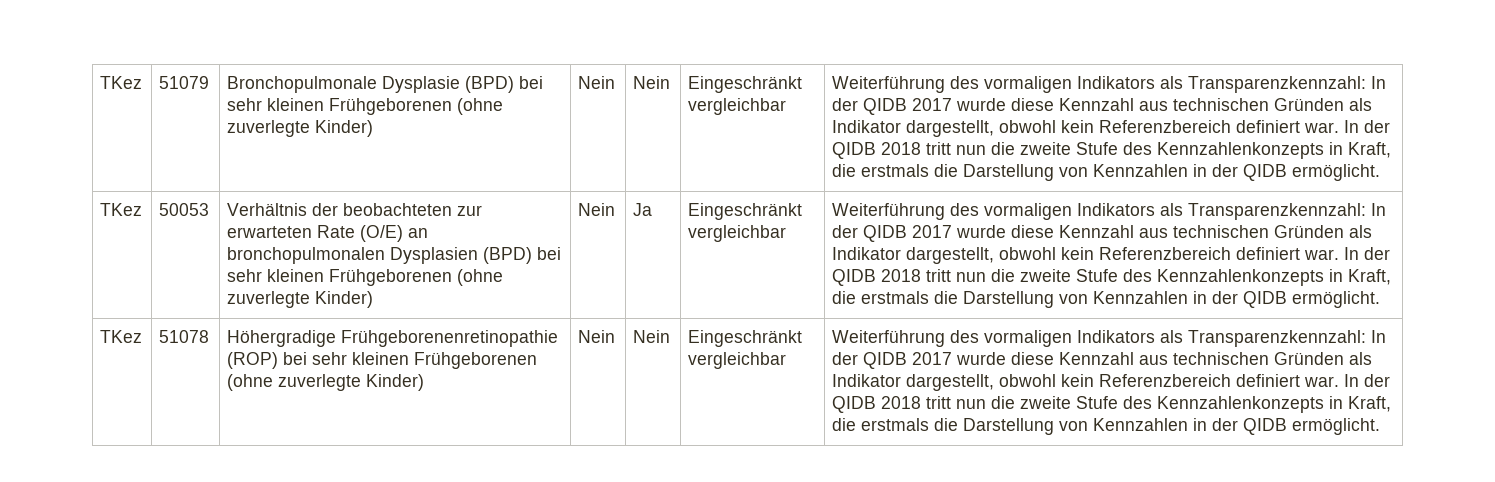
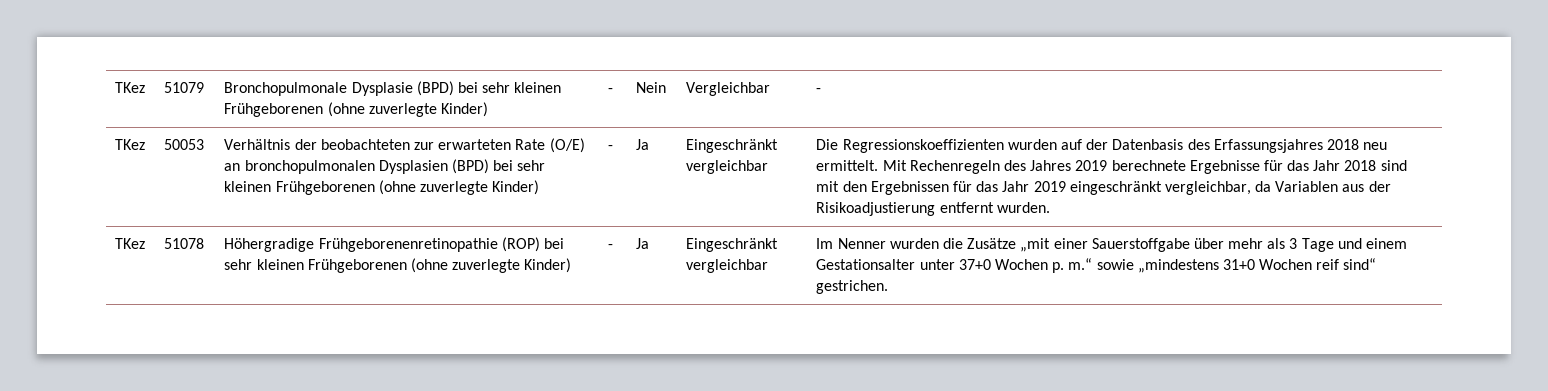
[578,76,616,89] [633,76,671,89] [688,76,803,93] [688,98,787,115] [832,76,1387,93] [832,98,1373,115] [832,120,1391,137] [832,142,1392,159] [832,164,1381,181] Nein | Nein | Eingeschränkt vergleichbar | Weiterführung des vormaligen Indikators als Transparenzkennzahl: In der QIDB 2017 wurde diese Kennzahl aus technischen Gründen als Indikator dargestellt, obwohl kein Referenzbereich definiert war. In der QIDB 2018 tritt nun die zweite Stufe des Kennzahlenkonzepts in Kraft, die erstmals die Darstellung von Kennzahlen in der QIDB ermöglicht. -> [608,88,614,93] [636,82,667,93] [686,82,771,96] [816,88,822,93] - | Nein | Vergleichbar | -
[578,203,616,216] [633,203,653,216] [688,203,803,220] [688,225,787,242] [832,203,1387,220] [832,225,1373,242] [832,247,1391,264] [832,269,1392,286] [832,291,1381,308] Nein | Ja | Eingeschränkt vergleichbar | Weiterführung des vormaligen Indikators als Transparenzkennzahl: In der QIDB 2017 wurde diese Kennzahl aus technischen Gründen als Indikator dargestellt, obwohl kein Referenzbereich definiert war. In der QIDB 2018 tritt nun die zweite Stufe des Kennzahlenkonzepts in Kraft, die erstmals die Darstellung von Kennzahlen in der QIDB ermöglicht. -> [608,145,614,150] [636,139,650,150] [686,139,779,153] [686,160,769,174] [816,139,1388,153] [816,160,1407,174] [816,181,1391,195] [816,202,1050,216] - | Ja | Eingeschränkt vergleichbar | Die Regressionskoeffizienten wurden auf der Datenbasis des Erfassungsjahres 2018 neu ermittelt. Mit Rechenregeln des Jahres 2019 berechnete Ergebnisse für das Jahr 2018 sind mit den Ergebnissen für das Jahr 2019 eingeschränkt vergleichbar, da Variablen aus der Risikoadjustierung entfernt wurden.
[578,330,616,343] [633,330,671,343] [688,330,803,347] [688,352,787,369] [832,330,1387,347] [832,352,1373,369] [832,374,1391,391] [832,396,1392,413] [832,418,1381,435] Nein | Nein | Eingeschränkt vergleichbar | Weiterführung des vormaligen Indikators als Transparenzkennzahl: In der QIDB 2017 wurde diese Kennzahl aus technischen Gründen als Indikator dargestellt, obwohl kein Referenzbereich definiert war. In der QIDB 2018 tritt nun die zweite Stufe des Kennzahlenkonzepts in Kraft, die erstmals die Darstellung von Kennzahlen in der QIDB ermöglicht. -> [608,244,614,249] [636,238,650,249] [686,238,779,252] [686,259,769,273] [816,238,1407,252] [816,258,1377,273] [816,280,889,294] - | Ja | Eingeschränkt vergleichbar | Im Nenner wurden die Zusätze „mit einer Sauerstoffgabe über mehr als 3 Tage und einem Gestationsalter unter 37+0 Wochen p. m.“ sowie „mindestens 31+0 Wochen reif sind“ gestrichen.

